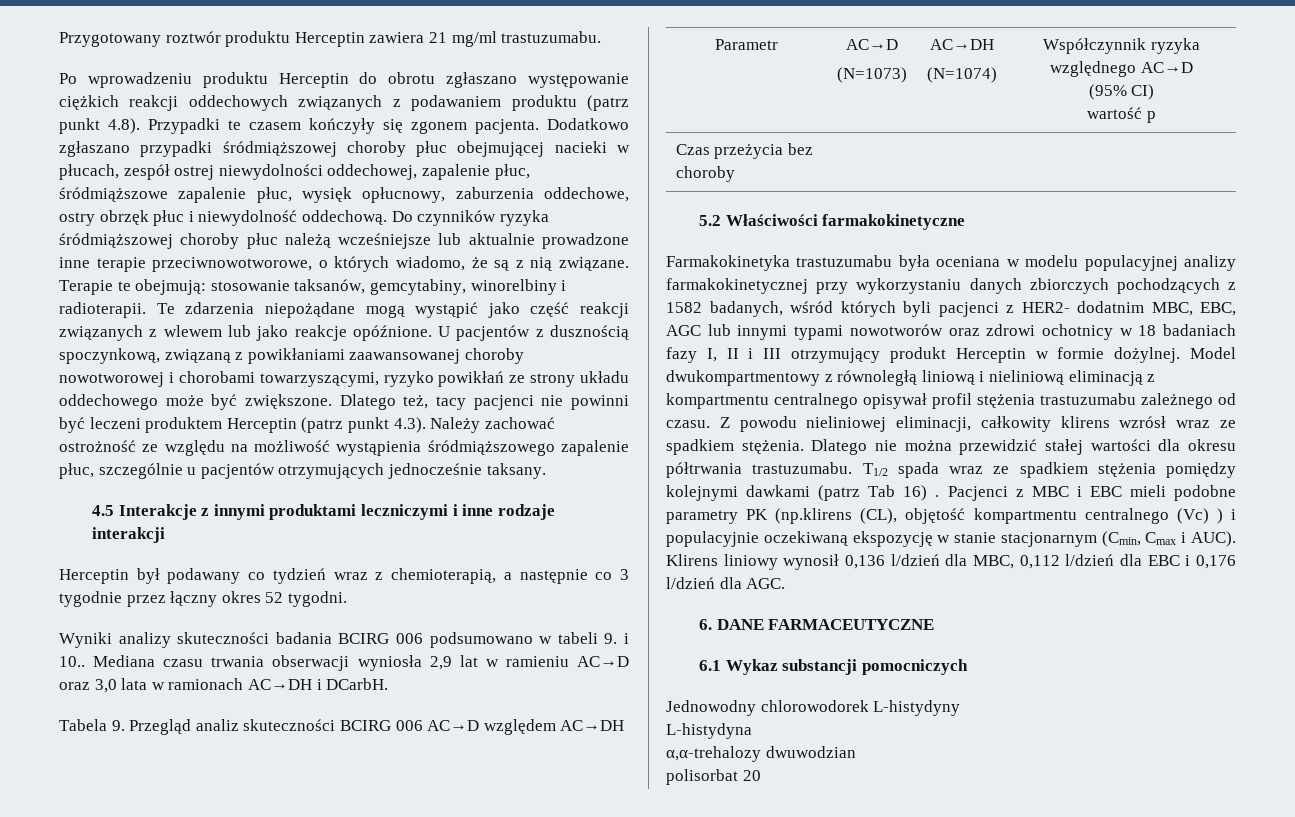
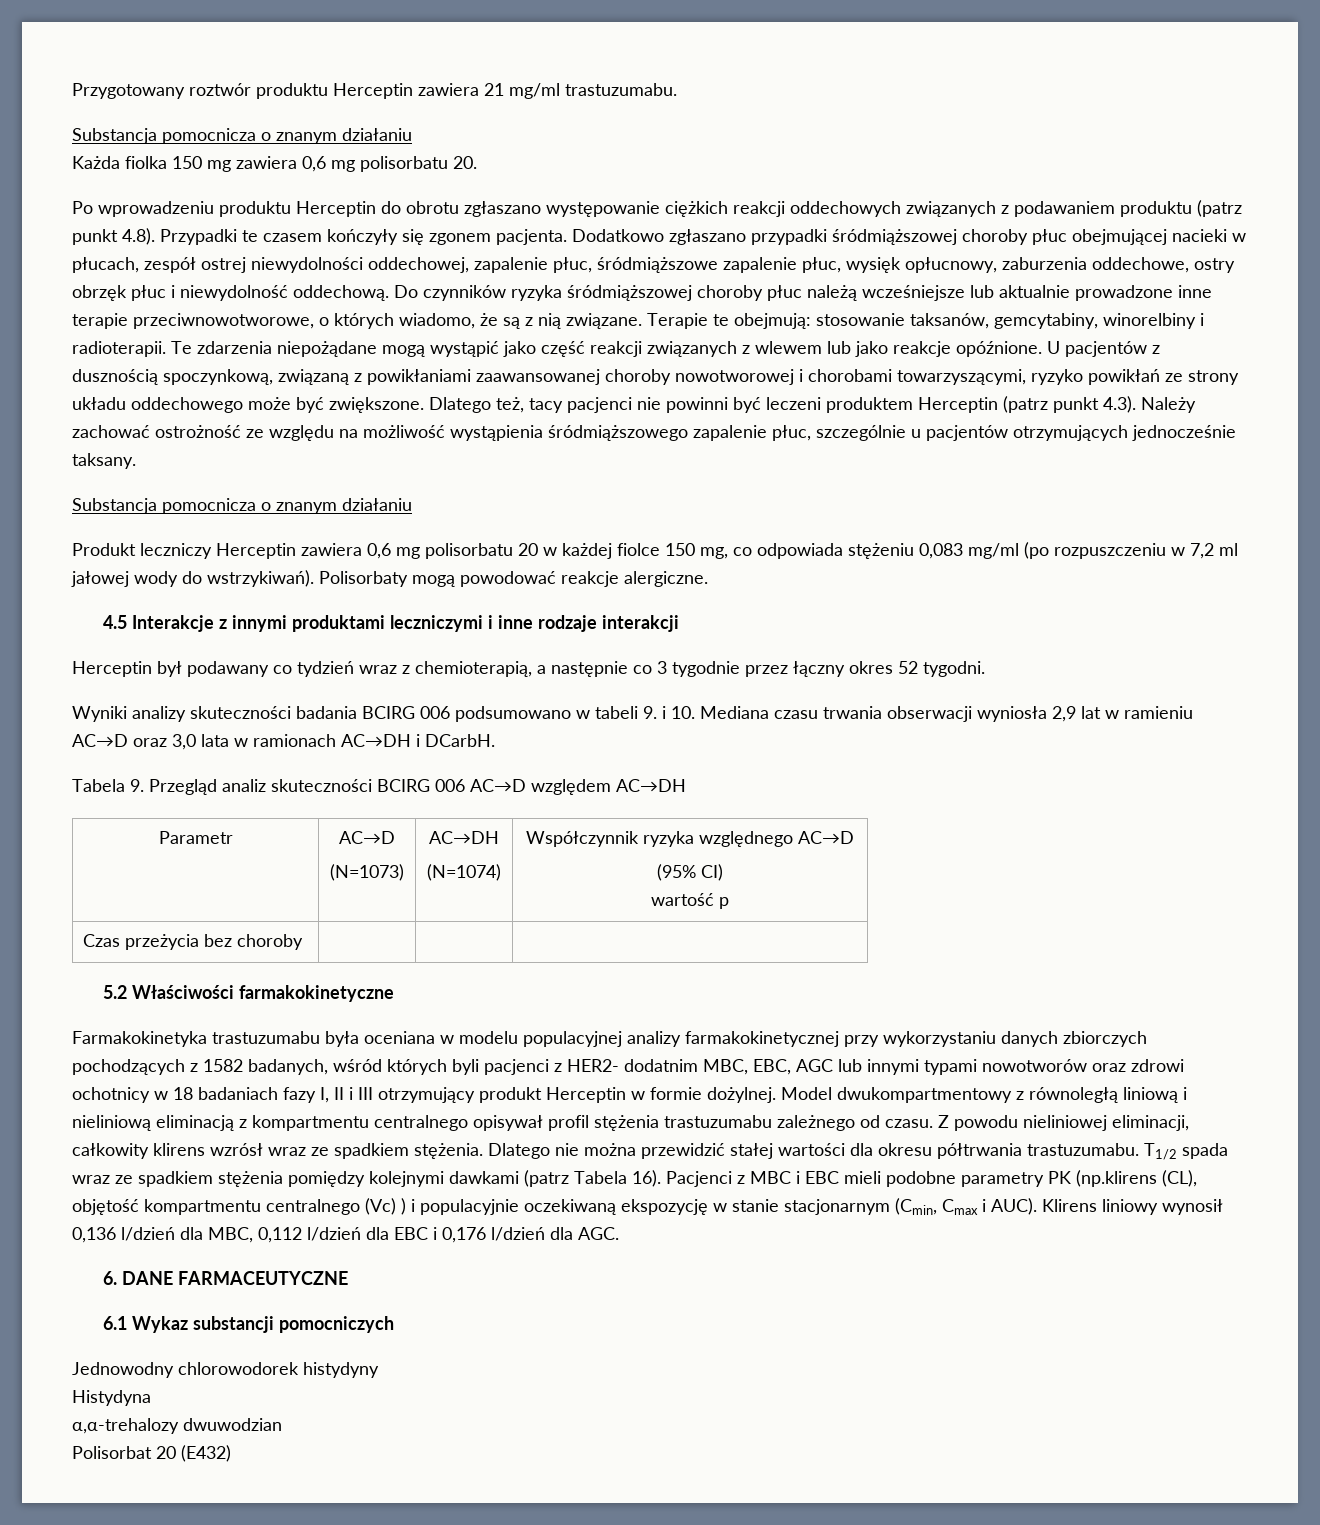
(602, 37) none -> [72,128,412,144] [72,156,477,172] // Substancja pomocnicza o znanym działaniu // Każda fiolka 150 mg zawiera 0,6 mg polisorbatu 20.
(546, 471) none -> [72,498,412,514] [72,542,1238,559] [71,570,708,587] // Substancja pomocnicza o znanym działaniu // Produkt leczniczy Herceptin zawiera 0,6 mg polisorbatu 20 w każdej fiolce 150 mg, co odpowiada stężeniu 0,083 mg/ml (po rozpuszczeniu w 7,2 ml jałowej wody do wstrzykiwań). Polisorbaty mogą powodować reakcje alergiczne.
[59,656,85,667] 10.. -> [671,706,695,719] 10.
[868,485,940,501] Tab 16) . -> [574,1170,661,1187] Tabela 16).
[873,700,961,716] [666,723,752,739] L-histydyny // L-histydyna -> [303,1362,379,1378] [72,1390,151,1406] histydyny // Histydyna
[666,769,761,785] polisorbat 20 -> [72,1445,231,1462] Polisorbat 20 (E432)

